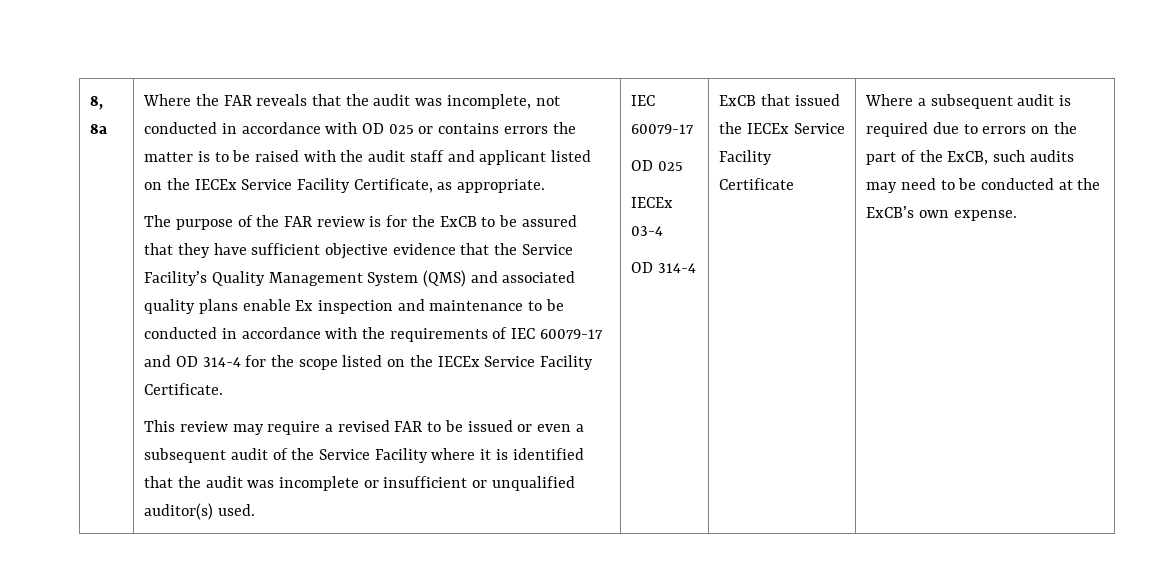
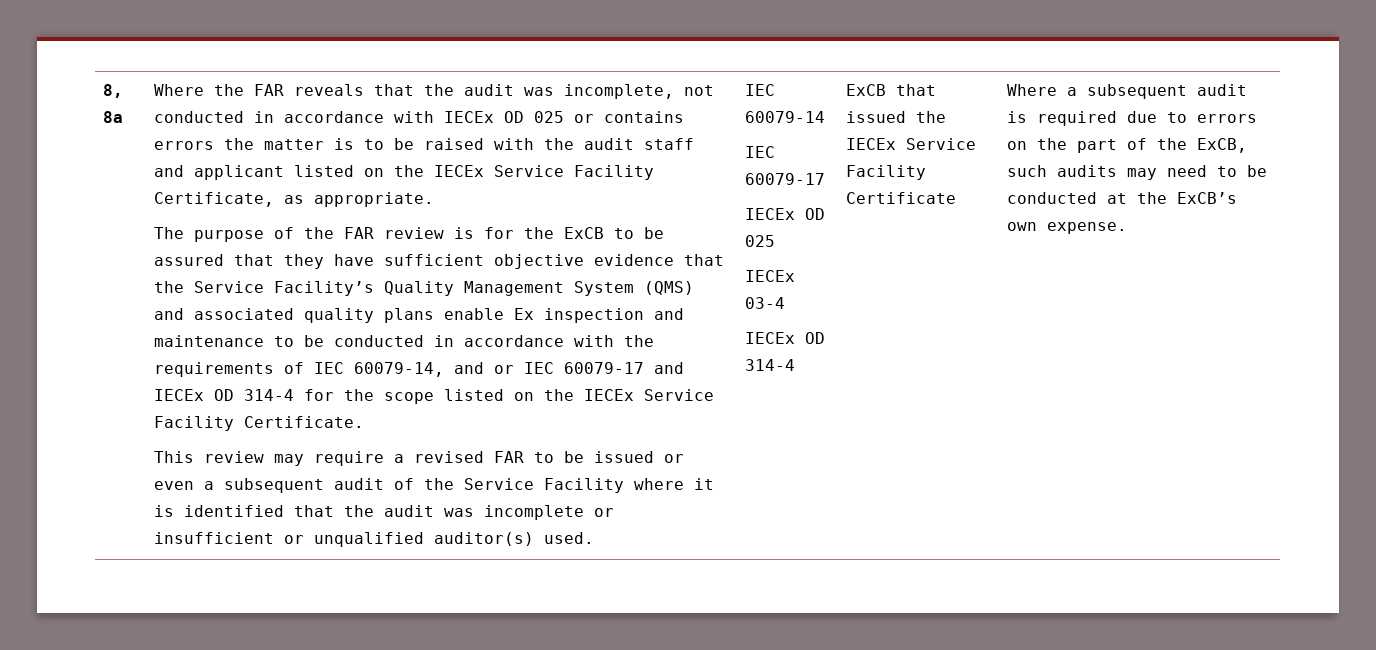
(358, 128) none -> [443,111,494,123] IECEx
(536, 333) none -> [353,362,554,377] 60079-14, and or IEC
(172, 361) none -> [153,389,204,401] IECEx
(656, 100) none -> [744,111,825,123] [744,146,775,158] 60079-14 // IEC
(695, 129) none -> [744,208,795,220] IECEx
(664, 231) none -> [744,332,795,344] IECEx

